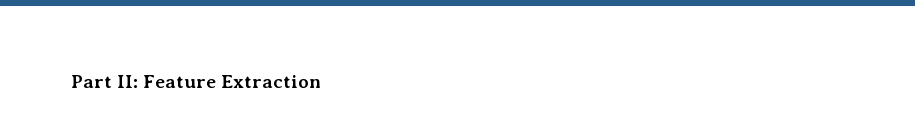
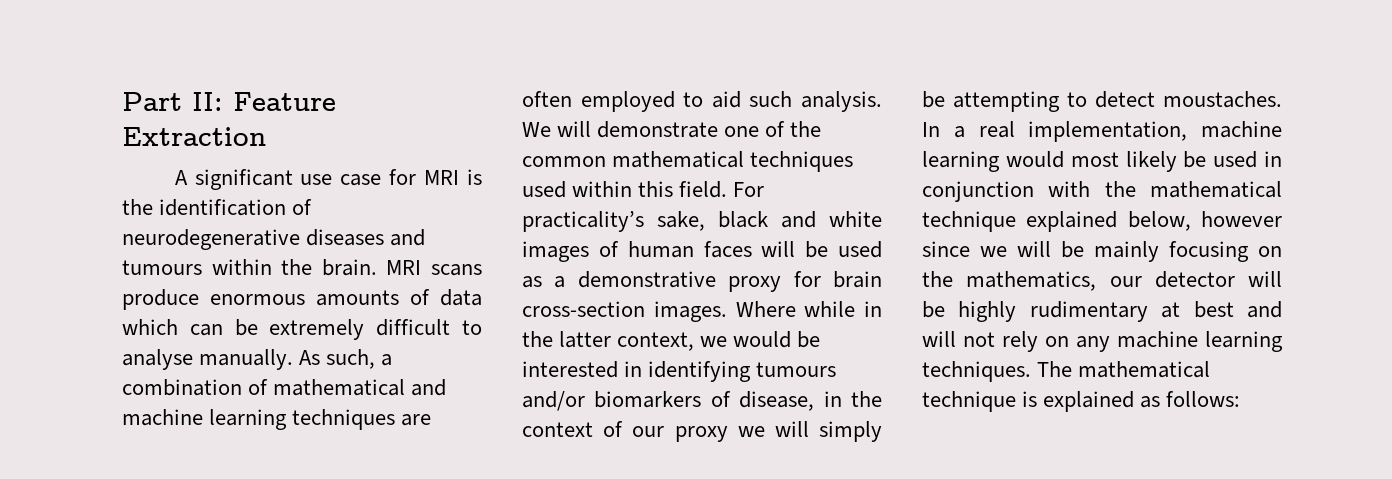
(322, 81) none -> [174,169,482,190] [122,199,313,216] [122,229,426,250] [122,259,482,276] [122,289,482,310] [122,319,483,340] [122,349,393,370] [122,379,447,396] [122,409,432,430] [522,91,882,112] [522,121,822,138] [522,151,854,172] [522,181,765,198] [522,211,882,232] [522,241,882,262] [522,271,882,292] [522,301,882,322] [522,331,821,351] [522,361,837,382] [522,391,882,411] [522,421,882,442] [922,91,1282,112] [922,121,1282,142] [922,151,1282,172] [922,181,1282,202] [922,211,1282,232] [922,241,1282,262] [922,271,1282,291] [922,301,1282,322] [922,331,1283,352] [922,361,1211,382] [922,391,1241,412] // A significant use case for MRI is the identification of neurodegenerative diseases and tumours within the brain. MRI scans produce enormous amounts of data which can be extremely difficult to analyse manually. As such, a combination of mathematical and machine learning techniques are often employed to aid such analysis. We will demonstrate one of the common mathematical techniques used within this field. For practicality’s sake, black and white images of human faces will be used as a demonstrative proxy for brain cross-section images. Where while in the latter context, we would be interested in identifying tumours and/or biomarkers of disease, in the context of our proxy we will simply be attempting to detect moustaches. In a real implementation, machine learning would most likely be used in conjunction with the mathematical technique explained below, however since we will be mainly focusing on the mathematics, our detector will be highly rudimentary at best and will not rely on any machine learning techniques. The mathematical technique is explained as follows:

